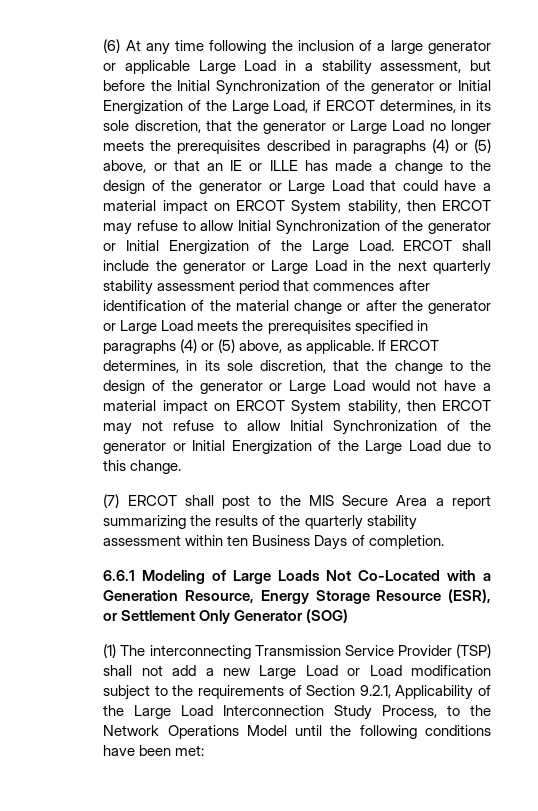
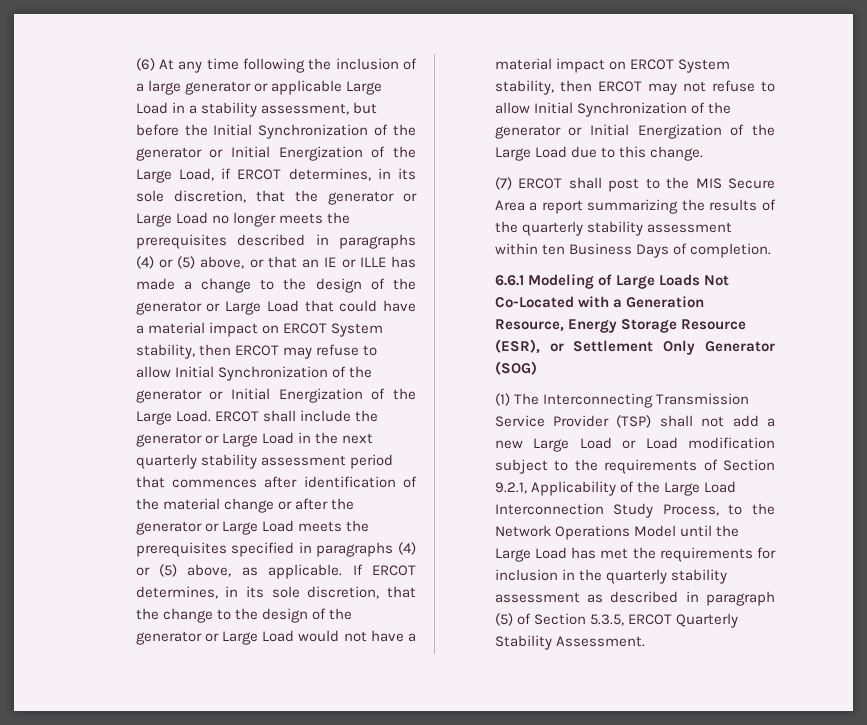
[149,645,251,659] interconnecting -> [542,393,653,408] Interconnecting
[359,725,491,739] [103,745,205,756] following conditions have been met: -> [494,547,776,562] [494,569,727,584] [494,591,775,606] [494,613,738,628] [494,635,645,650] Large Load has met the requirements for inclusion in the quarterly stability assessment as described in paragraph (5) of Section 5.3.5, ERCOT Quarterly Stability Assessment.

